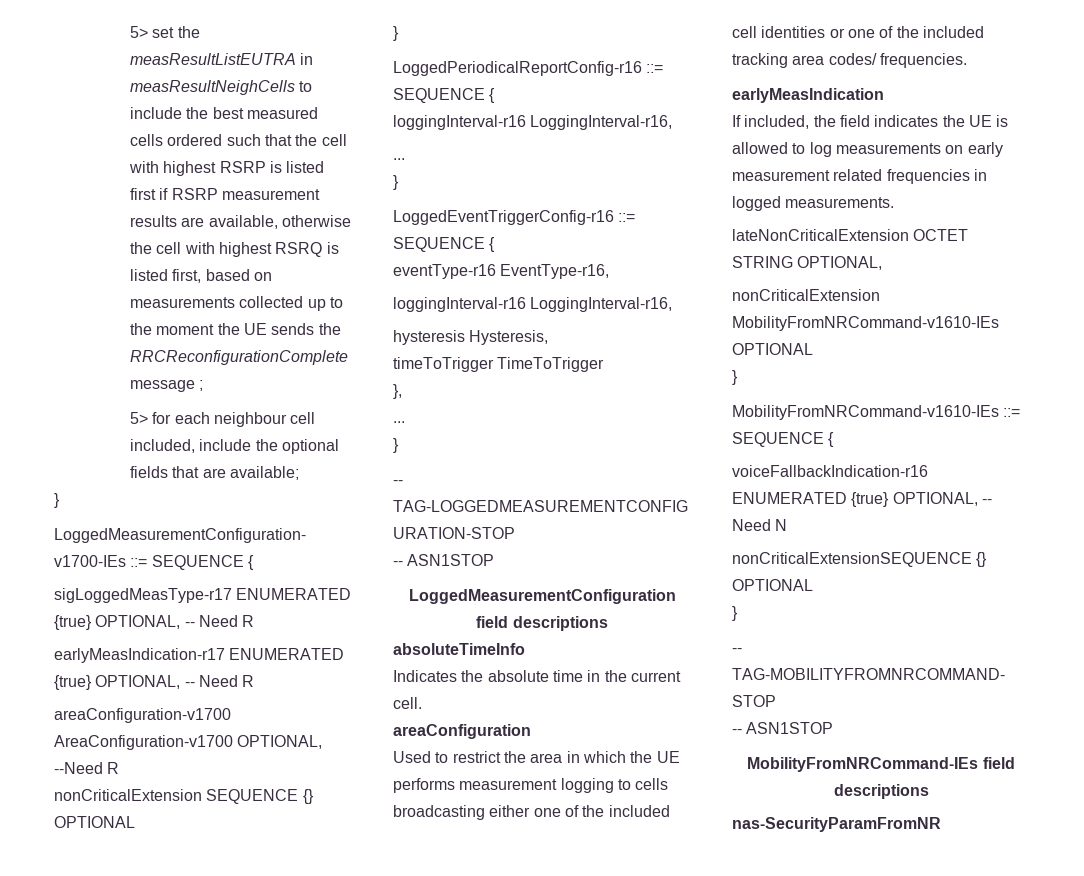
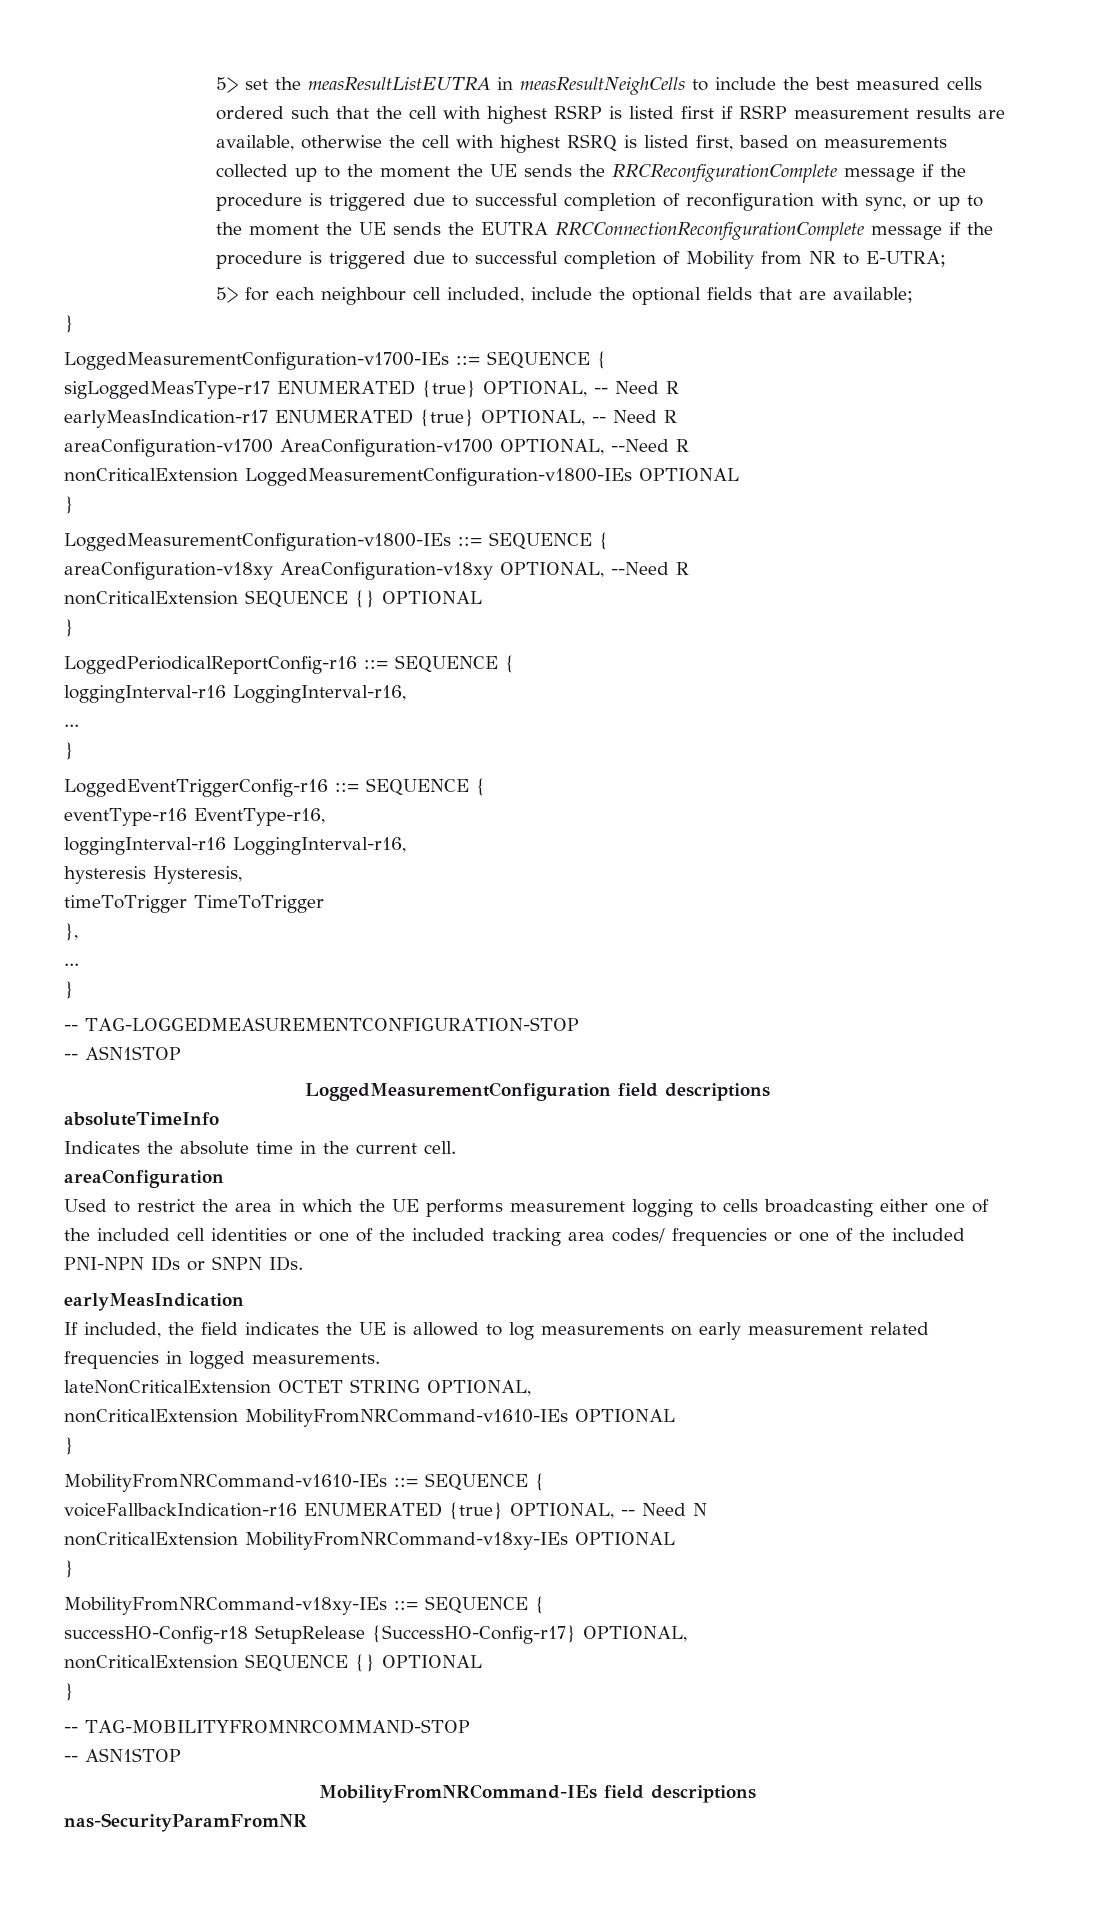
[199,380,204,391] ; -> [921,164,966,177] [215,193,983,211] [215,222,993,241] [215,251,946,269] if the procedure is triggered due to successful completion of reconfiguration with sync, or up to the moment the UE sends the EUTRA RRCConnectionReconfigurationComplete message if the procedure is triggered due to successful completion of Mobility from NR to E-UTRA;
(120, 768) none -> [64,468,739,486] [64,496,74,514] [64,532,609,551] [64,562,689,580] // nonCriticalExtension LoggedMeasurementConfiguration-v1800-IEs OPTIONAL // } // LoggedMeasurementConfiguration-v1800-IEs ::= SEQUENCE { // areaConfiguration-v18xy AreaConfiguration-v18xy OPTIONAL, --Need R
[879,53,967,68] frequencies. -> [672,1228,965,1246] [64,1256,303,1271] frequencies or one of the included PNI-NPN IDs or SNPN IDs.
[732,552,972,567] nonCriticalExtensionSEQUENCE -> [64,1532,675,1550] [64,1560,74,1578] [64,1596,545,1615] [64,1625,687,1644] [64,1654,348,1672] nonCriticalExtension MobilityFromNRCommand-v18xy-IEs OPTIONAL // } // MobilityFromNRCommand-v18xy-IEs ::= SEQUENCE { // successHO-Config-r18 SetupRelease {SuccessHO-Config-r17} OPTIONAL, // nonCriticalExtension SEQUENCE

